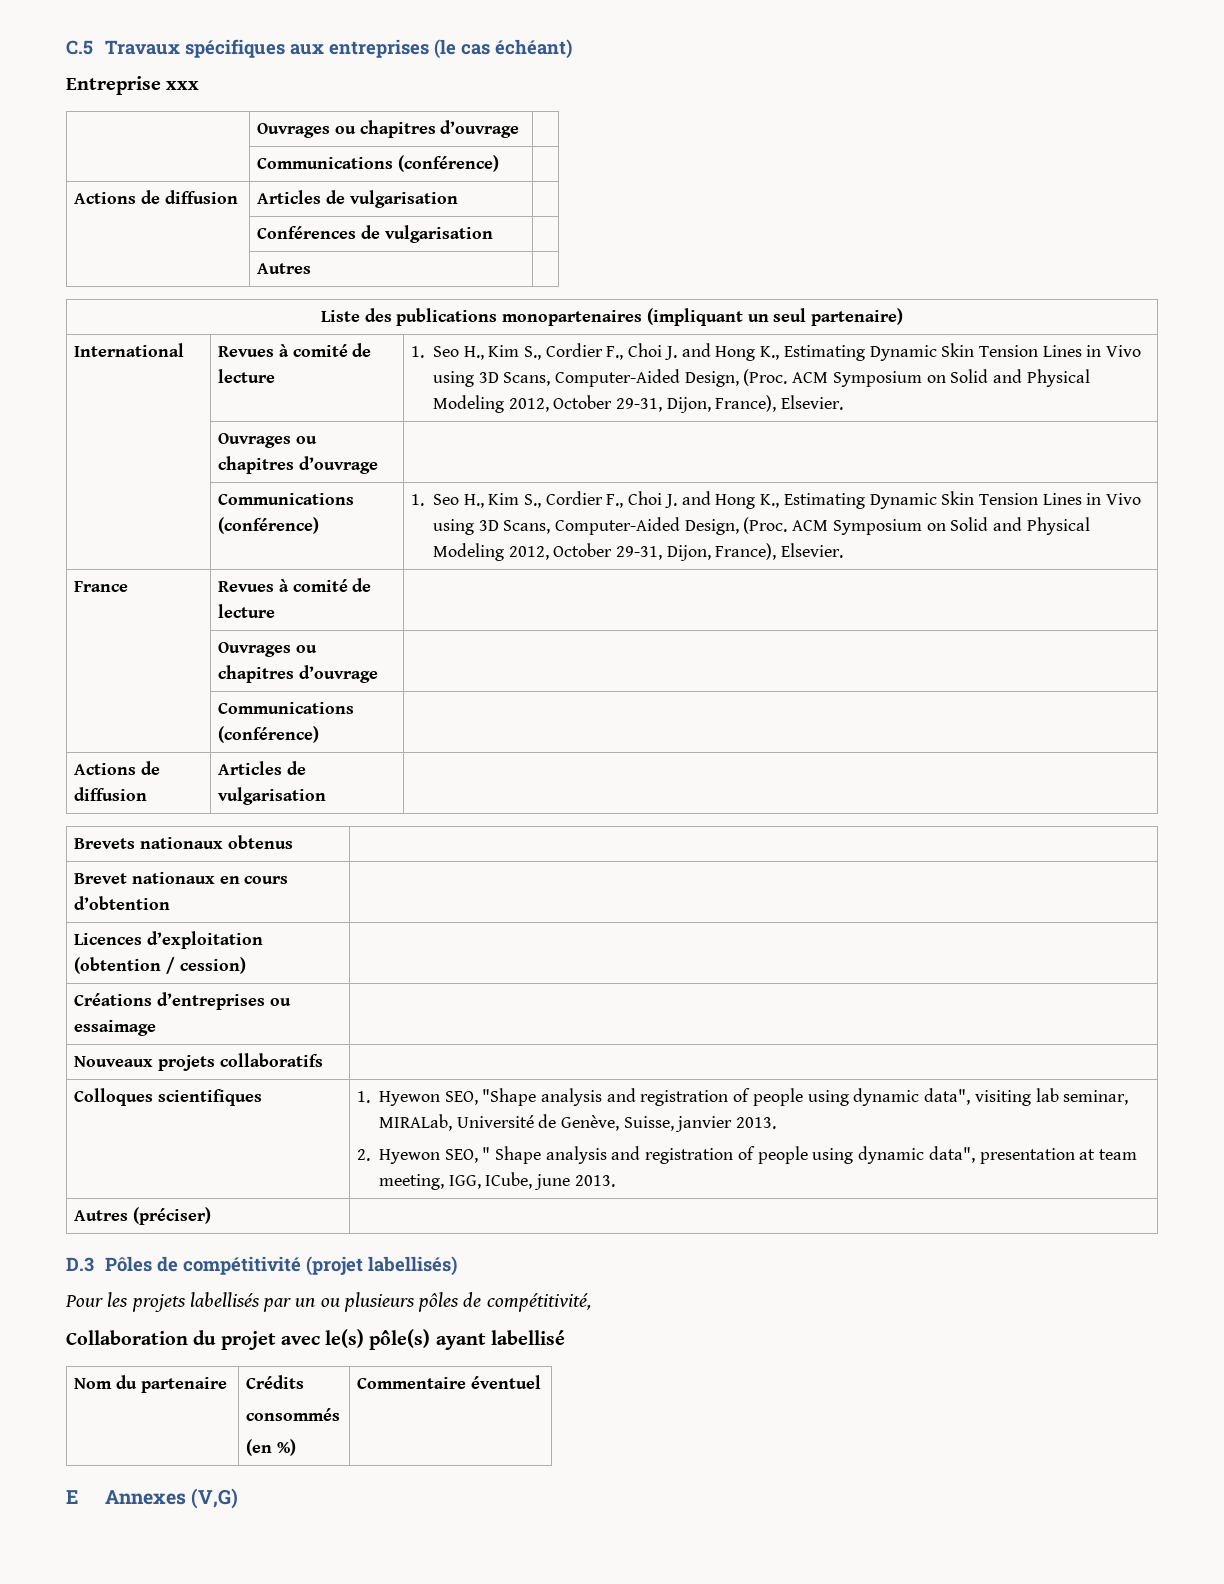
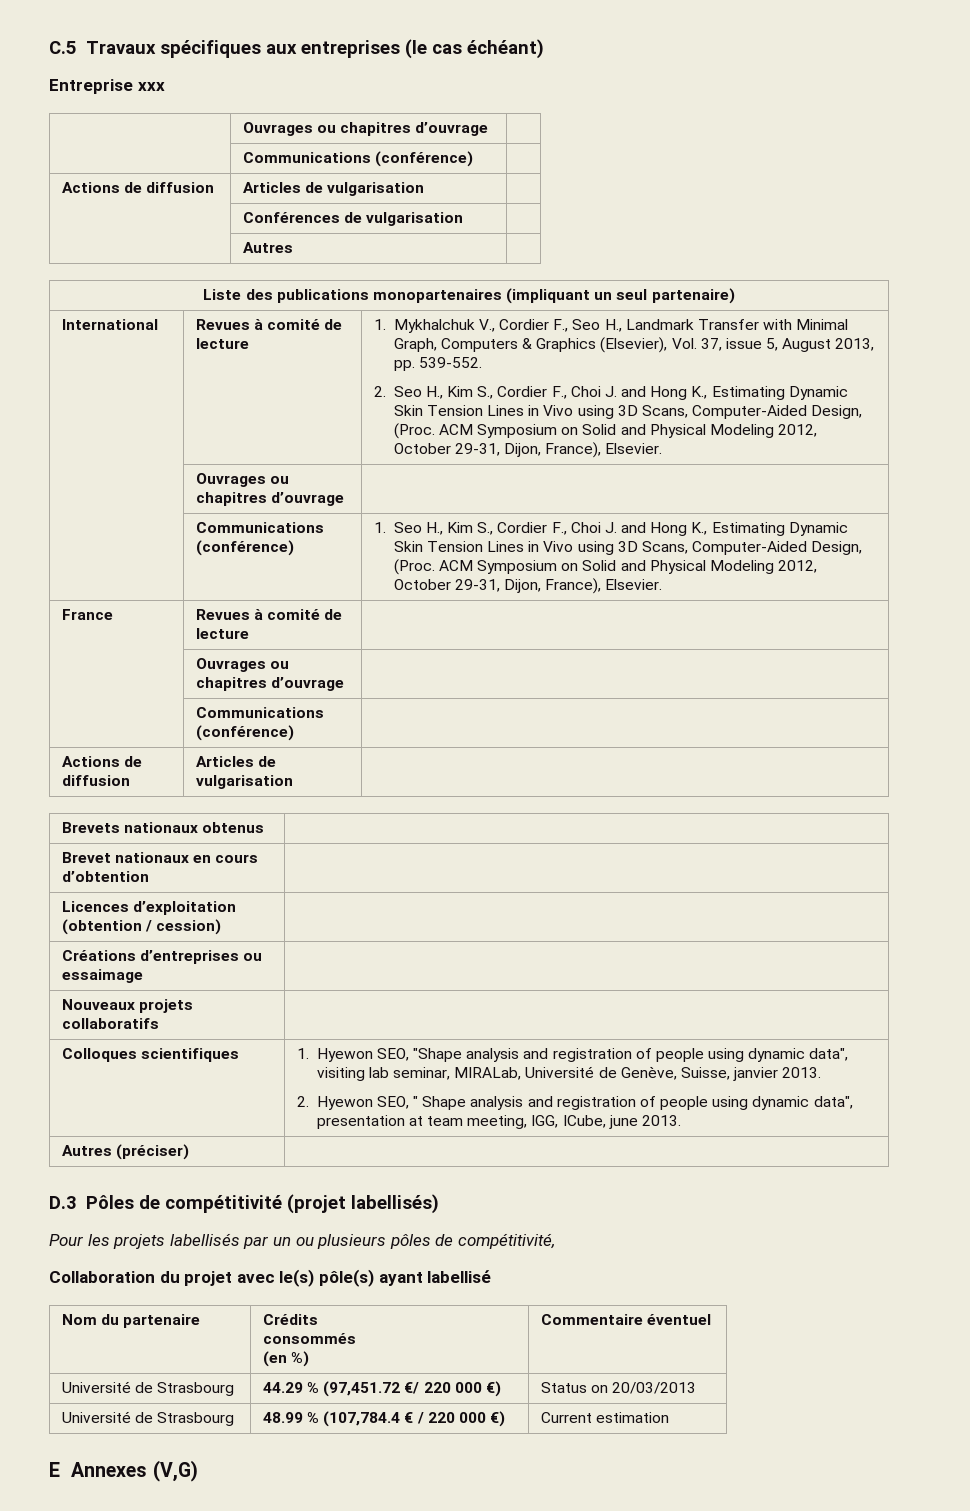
(425, 352) none -> [393,319,849,333] [393,337,875,353] [393,357,482,371] [373,386,386,397] Mykhalchuk V., Cordier F., Seo H., Landmark Transfer with Minimal Graph, Computers & Graphics (Elsevier), Vol. 37, issue 5, August 2013, pp. 539-552. // 2.
(541, 1382) none -> [61,1381,235,1396] [262,1381,501,1397] [540,1382,697,1394] [61,1411,235,1426] [262,1411,506,1427] [540,1412,670,1423] // Université de Strasbourg | 44.29 % (97,451.72 €/ 220 000 €) | Status on 20/03/2013 // Université de Strasbourg | 48.99 % (107,784.4 € / 220 000 €) | Current estimation

